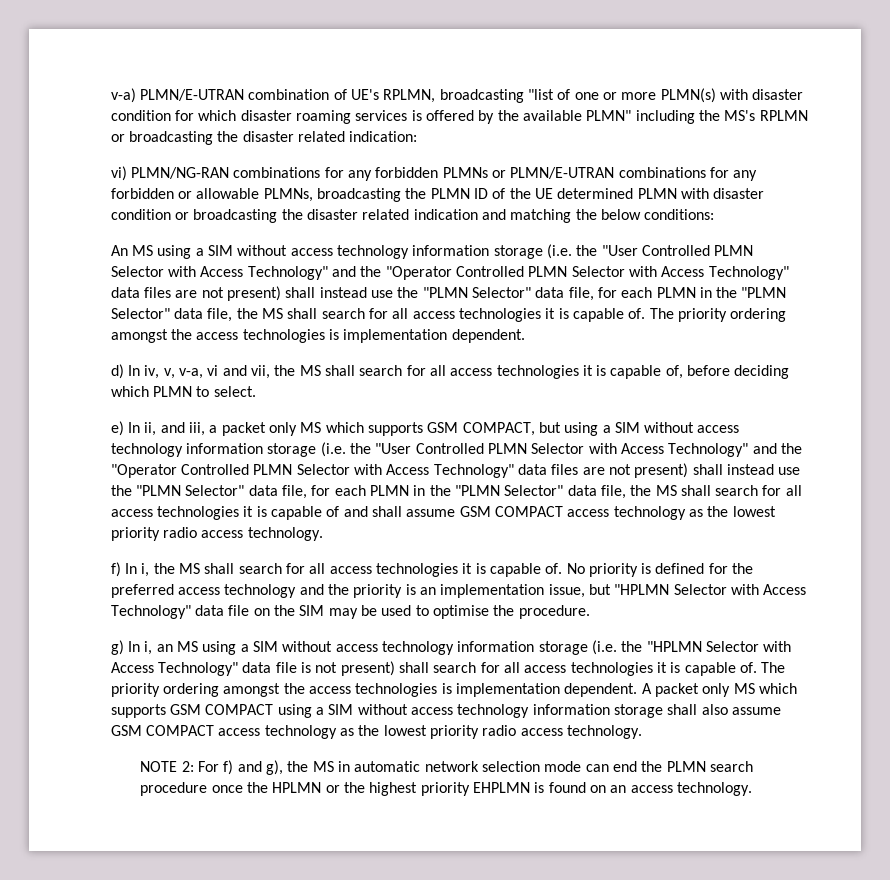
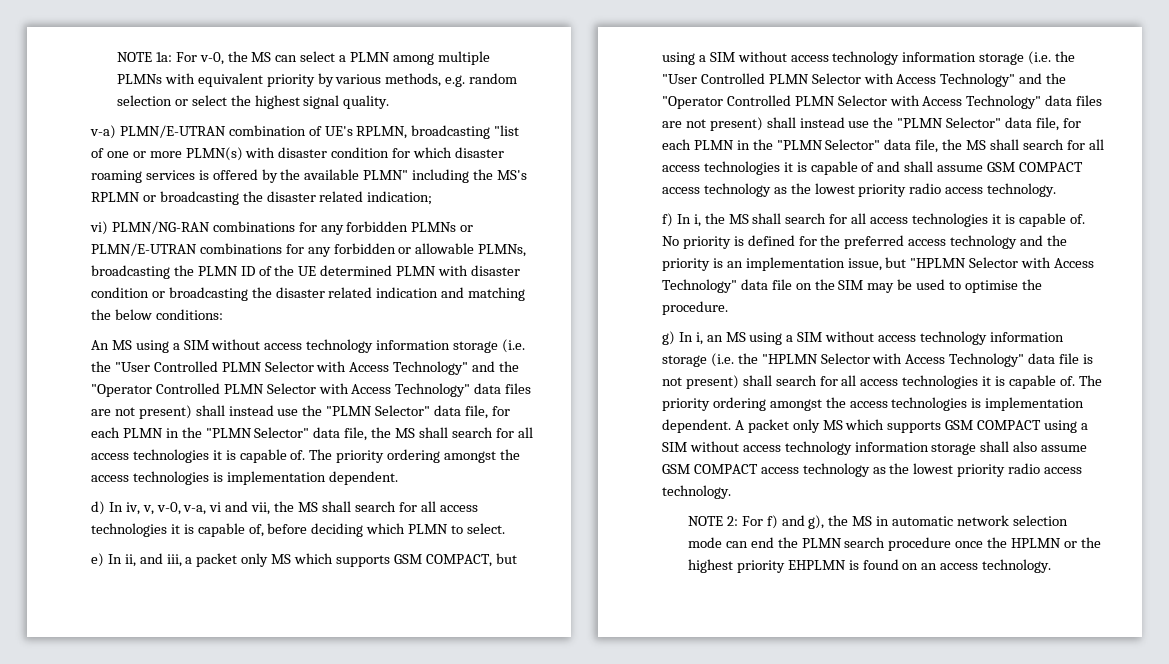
(110, 95) none -> [116,51,490,65] [116,73,518,87] [116,95,390,109] NOTE 1a: For v-0, the MS can select a PLMN among multiple PLMNs with equivalent priority by various methods, e.g. random selection or select the highest signal quality. //
[349,131,418,142] indication: -> [367,191,433,205] indication;
(175, 373) none -> [156,502,181,515] v-0,

